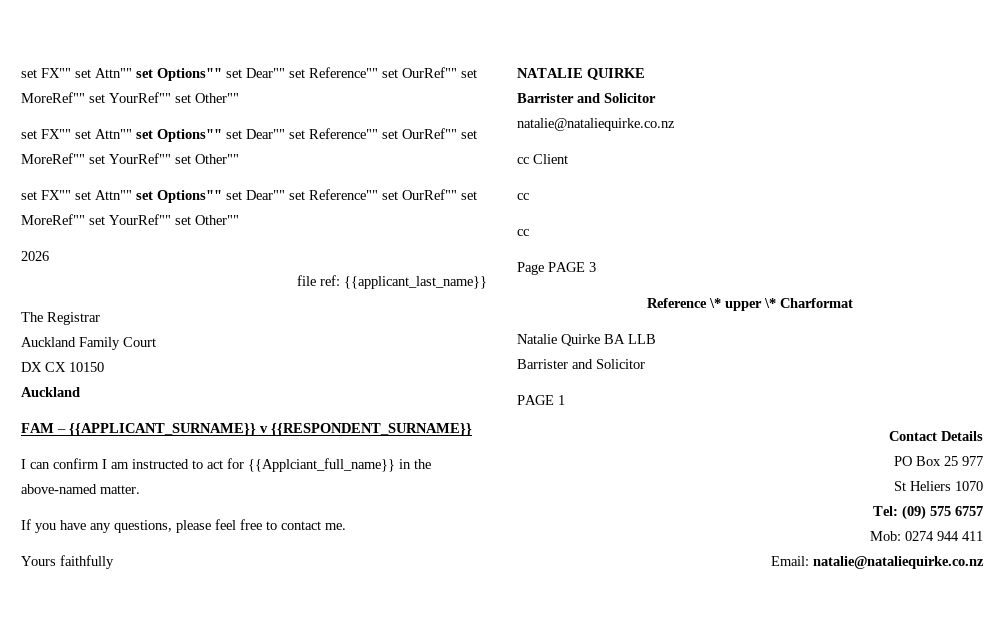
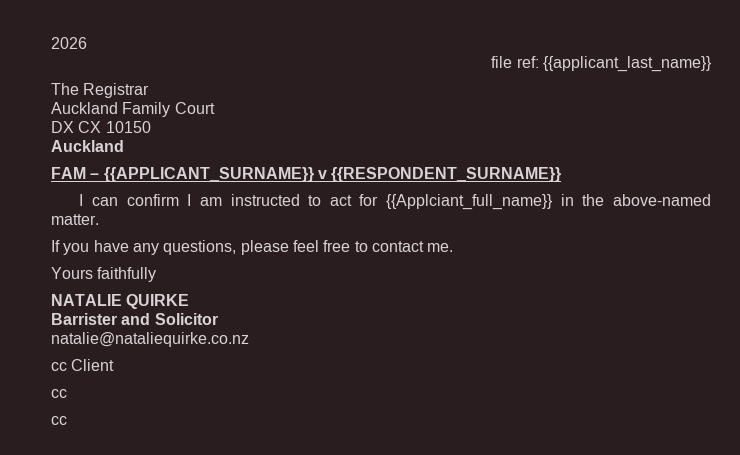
[21,67,477,81] [21,92,239,103] [21,128,477,142] [21,153,239,164] [21,189,477,203] [21,214,239,225] set FX"" set Attn"" set Options"" set Dear"" set Reference"" set OurRef"" set MoreRef"" set YourRef"" set Other"" // set FX"" set Attn"" set Options"" set Dear"" set Reference"" set OurRef"" set MoreRef"" set YourRef"" set Other"" // set FX"" set Attn"" set Options"" set Dear"" set Reference"" set OurRef"" set MoreRef"" set YourRef"" set Other"" // -> (51, 43) none
[517,262,596,275] [647,298,853,311] [517,334,656,346] [517,359,645,369] [517,395,565,405] [889,431,983,441] [894,456,983,466] [894,481,983,491] [873,505,983,520] [870,531,983,541] [771,556,984,569] // Page PAGE 3 // Reference \* upper \* Charformat // Natalie Quirke BA LLB // Barrister and Solicitor // PAGE 1 // Contact Details // PO Box 25 977 // St Heliers 1070 // Tel: (09) 575 6757 // Mob: 0274 944 411 // Email: natalie@nataliequirke.co.nz -> (67, 420) none

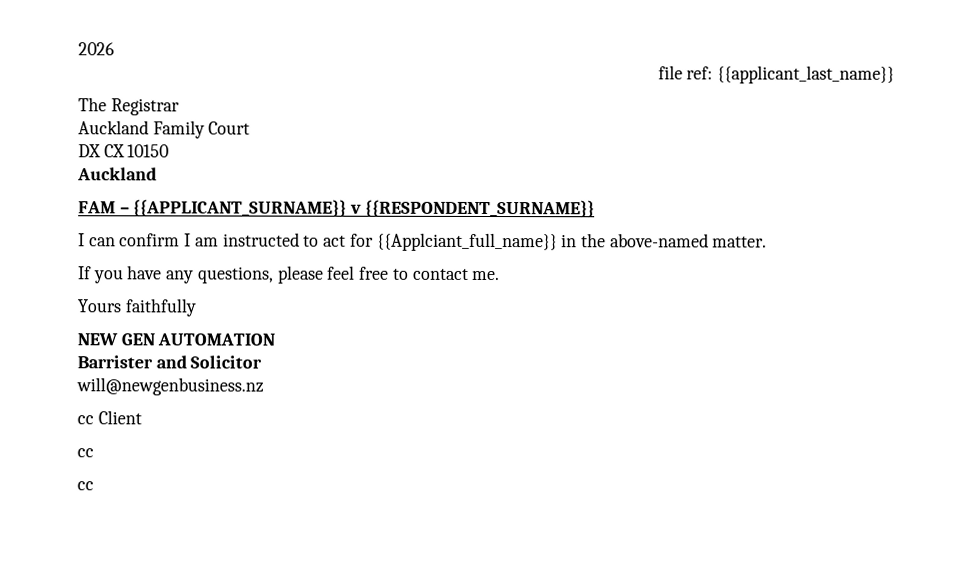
[51,294,190,309] NATALIE QUIRKE -> [77,333,276,346] NEW GEN AUTOMATION
[51,332,249,347] natalie@nataliequirke.co.nz -> [76,377,264,396] will@newgenbusiness.nz

